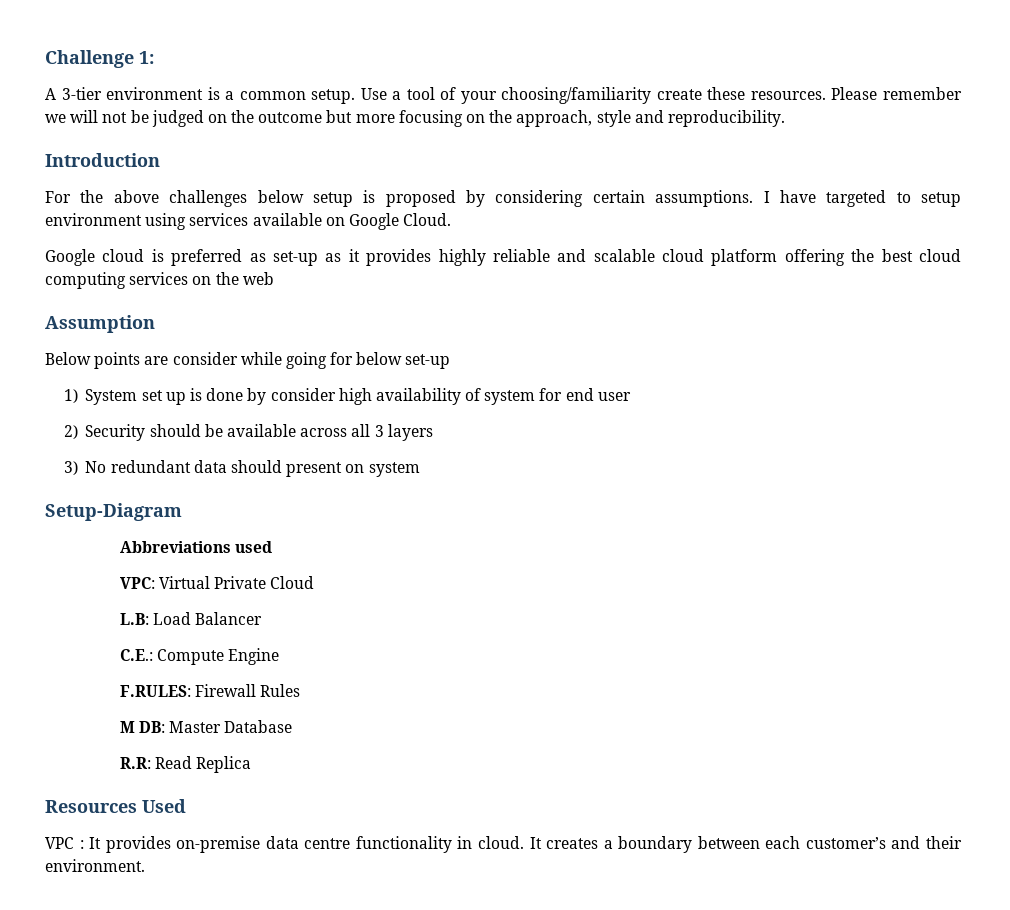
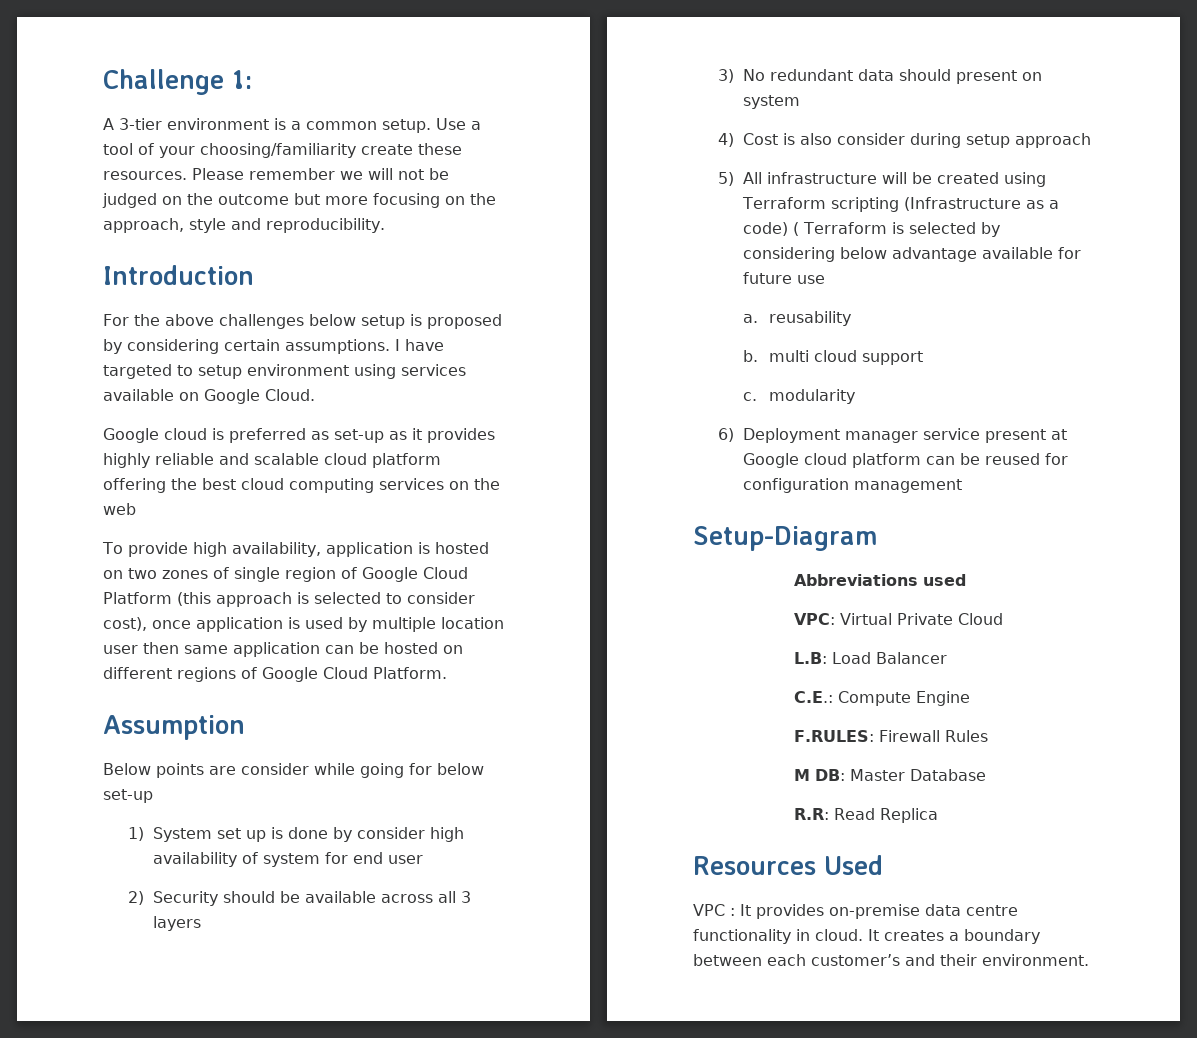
(274, 278) none -> [102,542,489,557] [103,567,468,582] [103,592,475,607] [103,617,504,632] [103,642,463,657] [103,667,447,682] // To provide high availability, application is hosted on two zones of single region of Google Cloud Platform (this approach is selected to consider cost), once application is used by multiple location user then same application can be hosted on different regions of Google Cloud Platform.
(420, 469) none -> [718,133,1092,148] [718,172,1047,187] [742,197,1060,212] [743,222,1001,237] [743,247,1082,262] [743,272,826,284] [743,311,851,326] [743,350,923,365] [743,389,855,404] [718,428,1068,443] [743,453,1069,468] [743,478,963,493] // 4) Cost is also consider during setup approach // 5) All infrastructure will be created using Terraform scripting (Infrastructure as a code) ( Terraform is selected by considering below advantage available for future use // a. reusability // b. multi cloud support // c. modularity // 6) Deployment manager service present at Google cloud platform can be reused for configuration management

